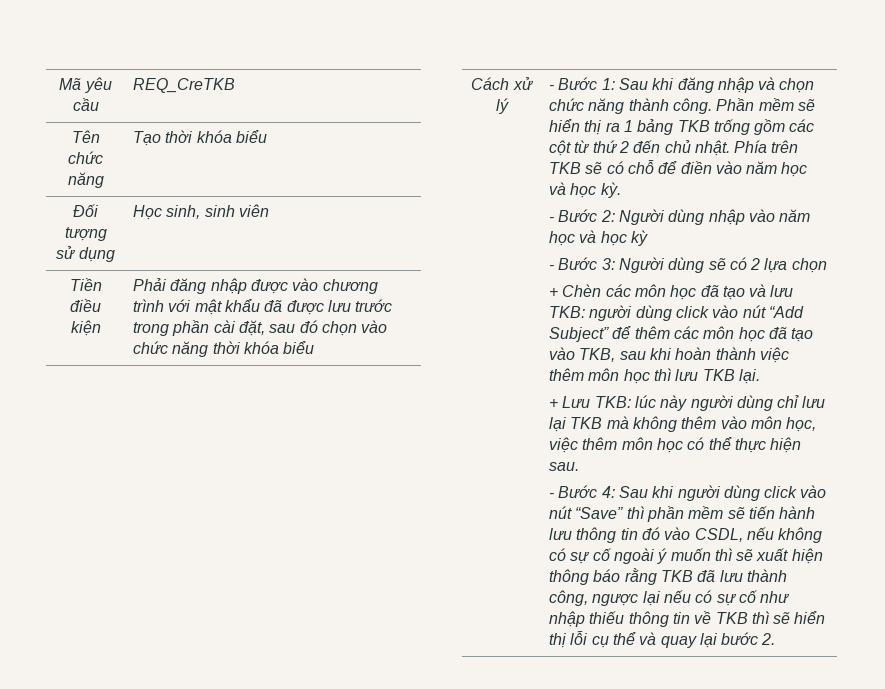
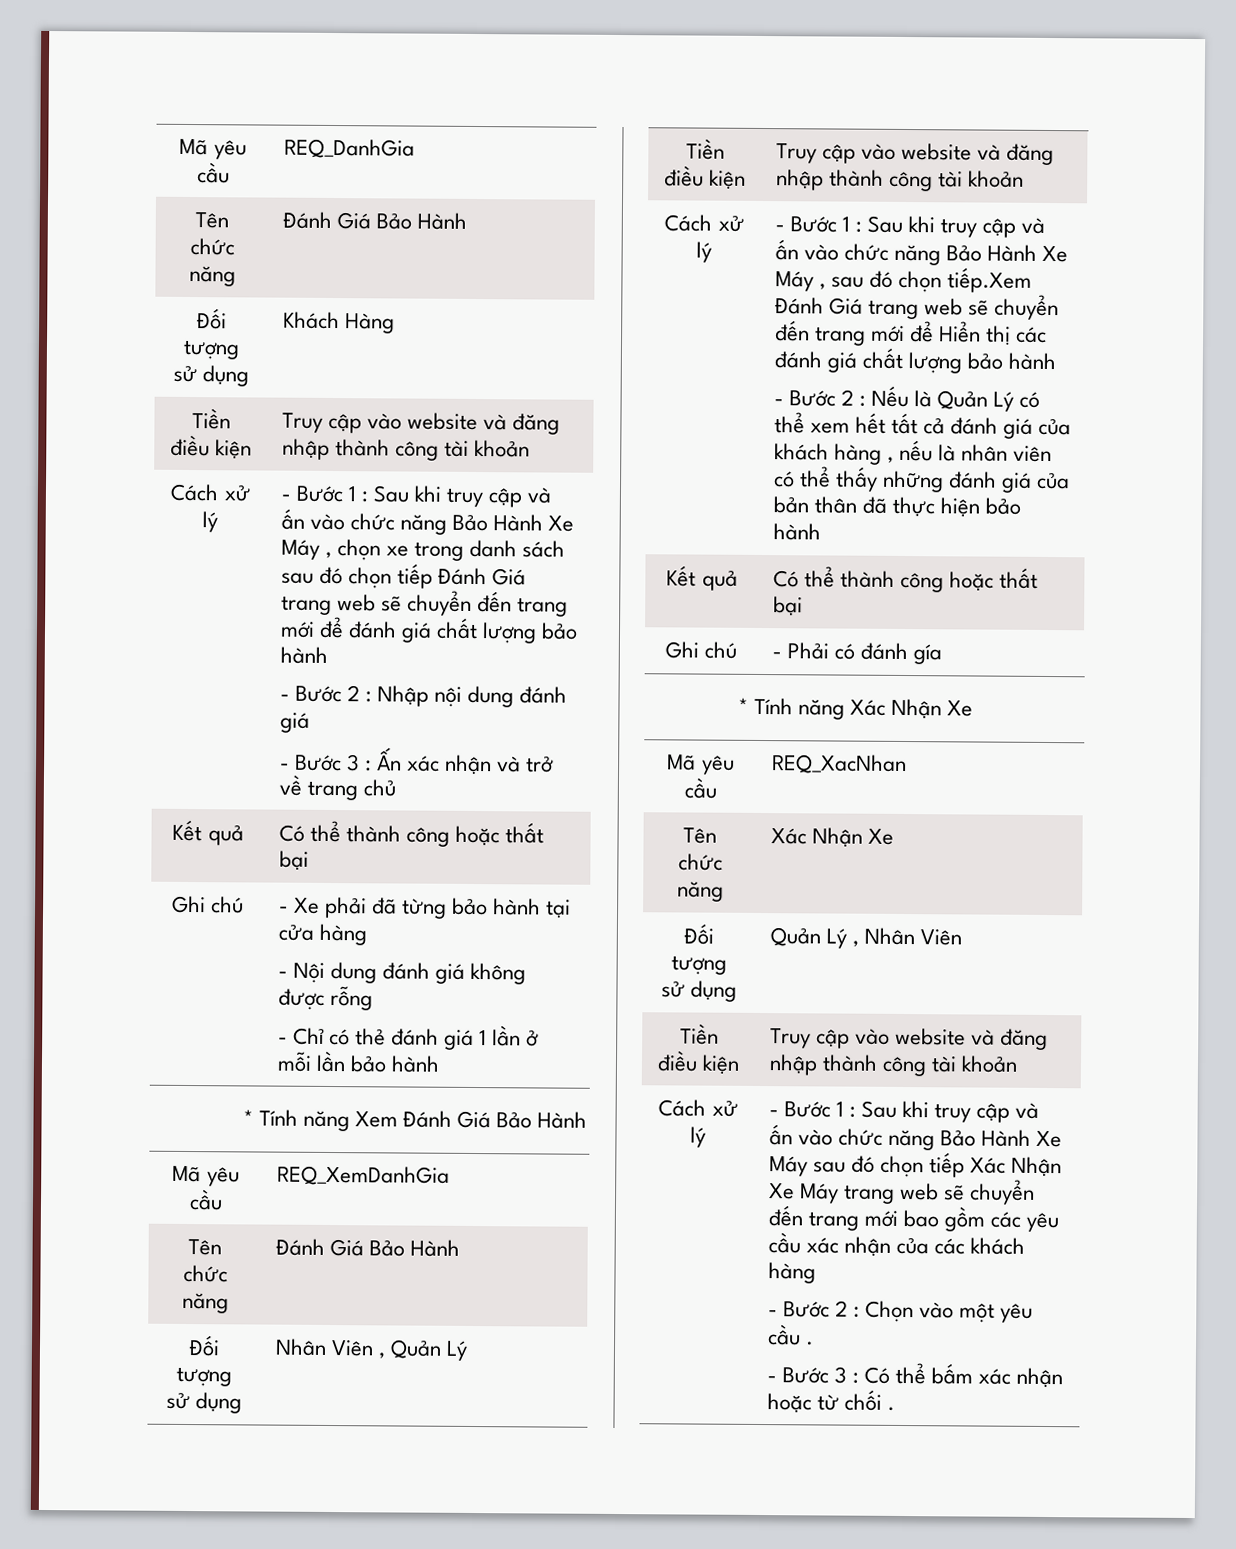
[59,77,112,93] [72,98,99,111] [132,78,235,93] [71,130,100,143] [68,151,103,164] [67,172,104,188] [132,130,267,146] [73,204,98,217] [64,227,107,241] [56,246,115,262] [132,204,269,220] [69,278,102,291] [70,299,101,312] [70,320,101,336] [132,278,378,294] [132,299,393,315] [132,320,388,336] [132,341,315,357] [471,77,534,90] [495,98,509,114] [548,77,815,93] [548,98,815,114] [548,119,815,135] [548,140,799,156] [548,160,808,177] [548,182,621,198] [548,209,811,225] [548,230,648,246] [548,257,827,273] [548,284,794,300] [548,305,804,321] [548,326,814,342] [548,347,789,363] [548,368,760,384] [548,395,826,411] [548,416,817,432] [548,437,802,453] [548,462,579,471] [548,485,827,501] [548,506,816,522] [548,527,823,543] [548,548,823,564] [548,568,787,585] [548,590,791,606] [548,611,826,627] [548,631,776,648] Mã yêu cầu | REQ_CreTKB // Tên chức năng | Tạo thời khóa biểu // Đối tượng sử dụng | Học sinh, sinh viên // Tiền điều kiện | Phải đăng nhập được vào chương trình với mật khẩu đã được lưu trước trong phần cài đặt, sau đó chọn vào chức năng thời khóa biểu // Cách xử lý | - Bước 1: Sau khi đăng nhập và chọn chức năng thành công. Phần mềm sẽ hiển thị ra 1 bảng TKB trống gồm các cột từ thứ 2 đến chủ nhật. Phía trên TKB sẽ có chỗ để điền vào năm học và học kỳ. // - Bước 2: Người dùng nhập vào năm học và học kỳ // - Bước 3: Người dùng sẽ có 2 lựa chọn // + Chèn các môn học đã tạo và lưu TKB: người dùng click vào nút “Add Subject” để thêm các môn học đã tạo vào TKB, sau khi hoàn thành việc thêm môn học thì lưu TKB lại. // + Lưu TKB: lúc này người dùng chỉ lưu lại TKB mà không thêm vào môn học, việc thêm môn học có thể thực hiện sau. // - Bước 4: Sau khi người dùng click vào nút “Save” thì phần mềm sẽ tiến hành lưu thông tin đó vào CSDL, nếu không có sự cố ngoài ý muốn thì sẽ xuất hiện thông báo rằng TKB đã lưu thành công, ngược lại nếu có sự cố như nhập thiếu thông tin về TKB thì sẽ hiển thị lỗi cụ thể và quay lại bước 2. -> [179,138,247,160] [196,162,230,184] [283,138,415,159] [195,212,229,229] [189,237,235,256] [188,265,236,287] [281,211,467,230] [196,308,227,330] [183,339,240,360] [172,365,250,387] [282,311,395,334] [191,408,231,430] [169,434,253,459] [281,412,560,435] [281,438,530,461] [170,483,251,502] [202,511,218,533] [280,485,553,508] [280,508,575,535] [280,539,566,561] [280,563,526,589] [280,590,568,617] [279,616,579,644] [279,646,328,664] [279,685,568,708] [279,712,310,733] [279,747,555,775] [278,774,396,801] [172,819,244,846] [278,820,544,847] [278,850,309,870] [171,895,245,914] [278,896,572,919] [277,923,367,946] [277,961,526,985] [277,985,373,1011] [277,1025,540,1050] [276,1050,440,1073] [242,1109,588,1132] [172,1165,240,1187] [188,1189,223,1211] [276,1165,450,1186] [188,1239,222,1256] [182,1264,228,1283] [181,1292,229,1314] [274,1238,460,1257] [188,1335,220,1357] [176,1366,232,1387] [165,1392,243,1414] [274,1338,468,1361] [685,138,725,160] [663,165,747,189] [775,142,1054,166] [775,169,1024,192] [664,214,744,232] [696,241,712,263] [774,215,1046,238] [774,239,1069,266] [774,267,1032,293] [773,294,1059,321] [774,320,1048,346] [773,347,1056,374] [773,385,1041,412] [773,412,1072,439] [773,439,1053,465] [773,466,1071,493] [772,496,1021,517] [772,523,821,541] [666,565,738,591] [772,566,1038,593] [772,596,803,616] [664,641,738,659] [771,642,942,665] [737,697,973,720] [667,754,735,775] [683,777,717,799] [771,754,907,775] [683,827,717,844] [677,853,723,871] [676,881,724,902] [770,827,894,847] [683,923,714,945] [671,955,727,975] [660,980,738,1002] [769,927,962,949] [679,1023,719,1045] [656,1050,741,1074] [769,1027,1048,1051] [768,1054,1018,1077] [658,1099,738,1117] [690,1126,706,1148] [768,1100,1040,1123] [768,1124,1063,1151] [768,1152,1063,1178] [768,1179,1035,1205] [767,1205,1060,1233] [767,1232,1025,1256] [767,1262,816,1284] [767,1300,1034,1323] [767,1324,814,1346] [766,1362,1064,1388] [766,1389,895,1413] Mã yêu cầu | REQ_DanhGia // Tên chức năng | Đánh Giá Bảo Hành // Đối tượng sử dụng | Khách Hàng // Tiền điều kiện | Truy cập vào website và đăng nhập thành công tài khoản // Cách xử lý | - Bước 1 : Sau khi truy cập và ấn vào chức năng Bảo Hành Xe Máy , chọn xe trong danh sách sau đó chọn tiếp Đánh Giá trang web sẽ chuyển đến trang mới để đánh giá chất lượng bảo hành // - Bước 2 : Nhập nội dung đánh giá // - Bước 3 : Ấn xác nhận và trở về trang chủ // Kết quả | Có thể thành công hoặc thất bại // Ghi chú | - Xe phải đã từng bảo hành tại cửa hàng // - Nội dung đánh giá không được rỗng // - Chỉ có thẻ đánh giá 1 lần ở mỗi lần bảo hành // * Tính năng Xem Đánh Giá Bảo Hành // Mã yêu cầu | REQ_XemDanhGia // Tên chức năng | Đánh Giá Bảo Hành // Đối tượng sử dụng | Nhân Viên , Quản Lý // Tiền điều kiện | Truy cập vào website và đăng nhập thành công tài khoản // Cách xử lý | - Bước 1 : Sau khi truy cập và ấn vào chức năng Bảo Hành Xe Máy , sau đó chọn tiếp.Xem Đánh Giá trang web sẽ chuyển đến trang mới để Hiển thị các đánh giá chất lượng bảo hành // - Bước 2 : Nếu là Quản Lý có thể xem hết tất cả đánh giá của khách hàng , nếu là nhân viên có thể thấy những đánh giá của bản thân đã thực hiện bảo hành // Kết quả | Có thể thành công hoặc thất bại // Ghi chú | - Phải có đánh gía // * Tính năng Xác Nhận Xe // Mã yêu cầu | REQ_XacNhan // Tên chức năng | Xác Nhận Xe // Đối tượng sử dụng | Quản Lý , Nhân Viên // Tiền điều kiện | Truy cập vào website và đăng nhập thành công tài khoản // Cách xử lý | - Bước 1 : Sau khi truy cập và ấn vào chức năng Bảo Hành Xe Máy sau đó chọn tiếp Xác Nhận Xe Máy trang web sẽ chuyển đến trang mới bao gồm các yêu cầu xác nhận của các khách hàng // - Bước 2 : Chọn vào một yêu cầu . // - Bước 3 : Có thể bấm xác nhận hoặc từ chối .

